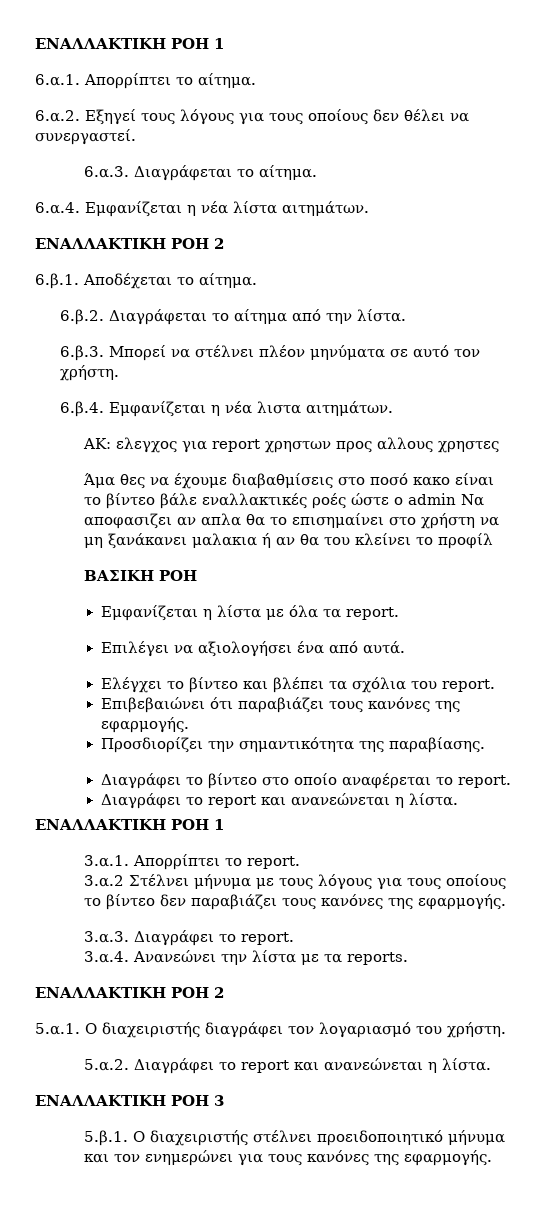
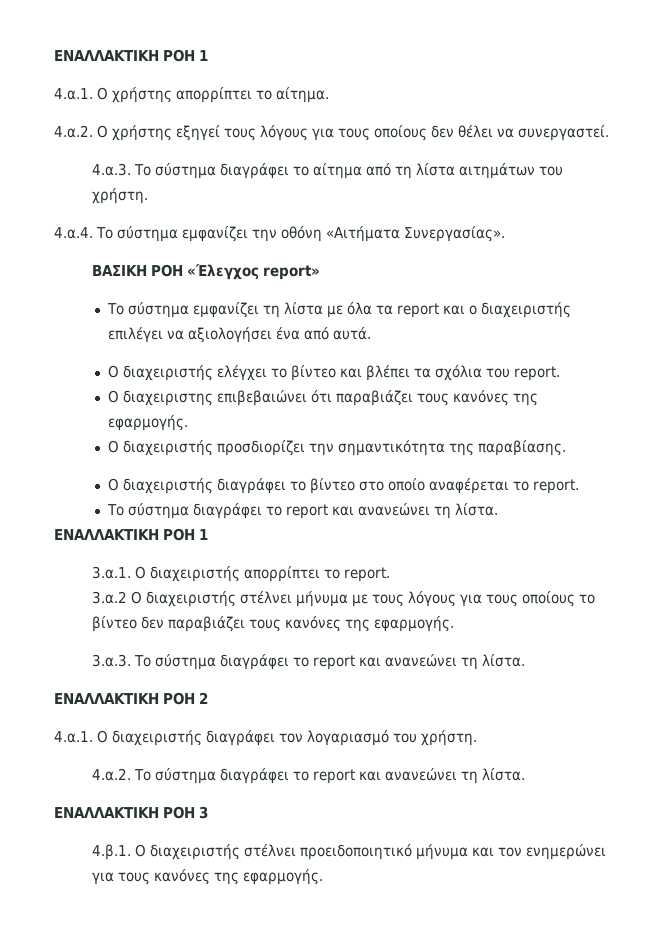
[35,38,224,49] [35,73,256,89] [35,109,136,125] ΕΝΑΛΛΑΚΤΙΚΗ ΡΟΗ 1 // 6.α.1. Απορρίπτει το αίτημα. // 6.α.2. Εξηγεί -> [54,49,208,62] [54,87,329,103] [54,125,220,141] ΕΝΑΛΛΑΚΤΙΚΗ ΡΟΗ 1 // 4.α.1. Ο χρήστης απορρίπτει το αίτημα. // 4.α.2. Ο χρήστης εξηγεί
[84,165,318,181] [35,201,369,217] [35,238,224,249] [35,273,257,289] [59,309,406,325] [59,345,480,361] [59,365,119,381] [59,401,393,417] [83,437,500,453] [83,473,495,489] [84,493,485,509] [84,513,500,529] [84,533,494,549] [84,570,198,581] [100,605,399,621] [100,641,169,657] 6.α.3. Διαγράφεται το αίτημα. // 6.α.4. Εμφανίζεται η νέα λίστα αιτημάτων. // ΕΝΑΛΛΑΚΤΙΚΗ ΡΟΗ 2 // 6.β.1. Αποδέχεται το αίτημα. // 6.β.2. Διαγράφεται το αίτημα από την λίστα. // 6.β.3. Μπορεί να στέλνει πλέον μηνύματα σε αυτό τον χρήστη. // 6.β.4. Εμφανίζεται η νέα λιστα αιτημάτων. // AK: ελεγχος για report χρηστων προς αλλους χρηστες // Άμα θες να έχουμε διαβαθμίσεις στο ποσό κακο είναι το βίντεο βάλε εναλλακτικές ροές ώστε ο admin Να αποφασιζει αν απλα θα το επισημαίνει στο χρήστη να μη ξανάκανει μαλακια ή αν θα του κλείνει το προφίλ // ΒΑΣΙΚΗ ΡΟΗ // Εμφανίζεται η λίστα με όλα τα report. // Επιλέγει -> [91,163,563,179] [91,188,148,204] [54,226,505,242] [91,264,320,280] [106,302,571,318] [107,327,163,343] 4.α.3. Το σύστημα διαγράφει το αίτημα από τη λίστα αιτημάτων του χρήστη. // 4.α.4. Το σύστημα εμφανίζει την οθόνη «Αιτήματα Συνεργασίας». // ΒΑΣΙΚΗ ΡΟΗ «Έλεγχος report» // Το σύστημα εμφανίζει τη λίστα με όλα τα report και ο διαχειριστής επιλέγει
[100,677,162,693] Ελέγχει -> [107,365,267,381] Ο διαχειριστής ελέγχει
[100,697,205,713] Επιβεβαιώνει -> [107,390,307,406] Ο διαχειριστης επιβεβαιώνει
[100,737,203,753] Προσδιορίζει -> [107,440,305,456] Ο διαχειριστής προσδιορίζει
[100,773,181,789] Διαγράφει -> [107,478,286,494] Ο διαχειριστής διαγράφει
[100,793,404,809] Διαγράφει το report και ανανεώνεται η -> [106,503,451,519] Το σύστημα διαγράφει το report και ανανεώνει τη
[133,854,221,870] Απορρίπτει -> [134,566,320,582] Ο διαχειριστής απορρίπτει
[129,874,190,887] Στέλνει -> [130,591,292,607] Ο διαχειριστής στέλνει
[134,930,295,946] [84,950,409,965] [35,987,224,998] [35,1023,80,1035] Διαγράφει το report. // 3.α.4. Ανανεώνει την λίστα με τα reports. // ΕΝΑΛΛΑΚΤΙΚΗ ΡΟΗ 2 // 5.α.1. -> [133,654,525,670] [54,692,208,705] [54,731,93,743] Το σύστημα διαγράφει το report και ανανεώνει τη λίστα. // ΕΝΑΛΛΑΚΤΙΚΗ ΡΟΗ 2 // 4.α.1.
[84,1058,438,1074] 5.α.2. Διαγράφει το report και ανανεώνεται η -> [91,768,478,784] 4.α.2. Το σύστημα διαγράφει το report και ανανεώνει τη
[84,1130,129,1146] 5.β.1. -> [91,844,131,860] 4.β.1.

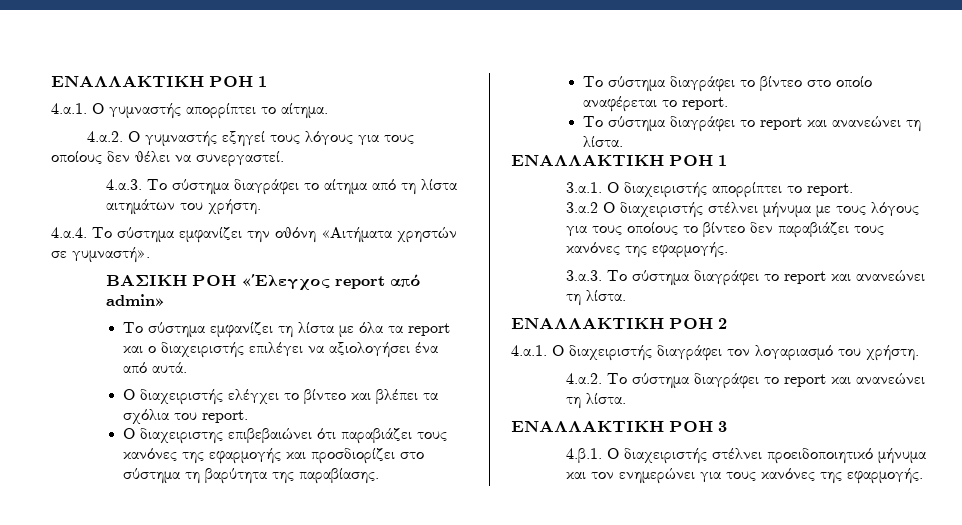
[112,87,172,103] χρήστης -> [109,103,181,119] γυμναστής
[112,125,172,141] χρήστης -> [145,131,218,147] γυμναστής
[404,226,505,242] Συνεργασίας». -> [397,227,457,243] [51,247,150,263] χρηστών σε γυμναστή».
[262,265,320,280] report» -> [334,274,421,289] [105,294,165,306] report από admin»
[107,415,188,431] [107,440,445,456] εφαρμογής. // Ο διαχειριστής προσδιορίζει την σημαντικότητα -> [209,448,425,464] [123,468,268,484] εφαρμογής και προσδιορίζει στο σύστημα τη βαρύτητα
[107,478,213,494] Ο διαχειριστής -> [583,76,666,92] Το σύστημα

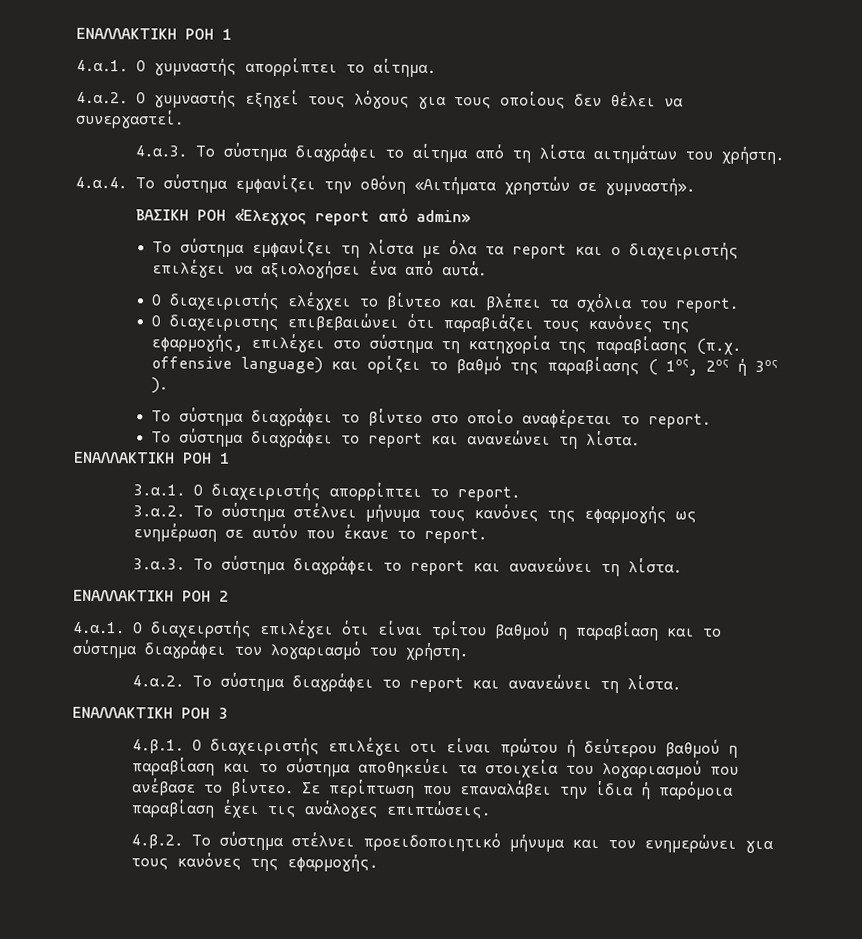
[209,448,425,464] [123,468,380,484] εφαρμογής και προσδιορίζει στο σύστημα τη βαρύτητα της παραβίασης. -> [151,333,742,356] [151,355,779,376] [151,377,169,394] εφαρμογής, επιλέγει στο σύστημα τη κατηγορία της παραβίασης (π.χ. offensive language) και ορίζει το βαθμό της παραβίασης ( 1ος, 2ος ή 3ος ).
[565,202,919,218] [565,222,884,238] [565,242,728,258] 3.α.2 Ο διαχειριστής στέλνει μήνυμα με τους λόγους για τους οποίους το βίντεο δεν παραβιάζει τους κανόνες της εφαρμογής. -> [132,502,697,524] [132,523,487,544] 3.α.2. Το σύστημα στέλνει μήνυμα τους κανόνες της εφαρμογής ως ενημέρωση σε αυτόν που έκανε το report.
[569,345,652,361] διαχειριστής -> [150,619,722,641] [72,639,137,659] διαχειρστής επιλέγει ότι είναι τρίτου βαθμού η παραβίαση και το σύστημα
(707, 456) none -> [327,737,738,758] [131,757,739,779] [131,778,734,800] [130,799,491,819] [130,831,284,851] επιλέγει οτι είναι πρώτου ή δεύτερου βαθμού η παραβίαση και το σύστημα αποθηκεύει τα στοιχεία του λογαριασμού που ανέβασε το βίντεο. Σε περίπτωση που επαναλάβει την ίδια ή παρόμοια παραβίαση έχει τις ανάλογες επιπτώσεις. // 4.β.2. Το σύστημα

